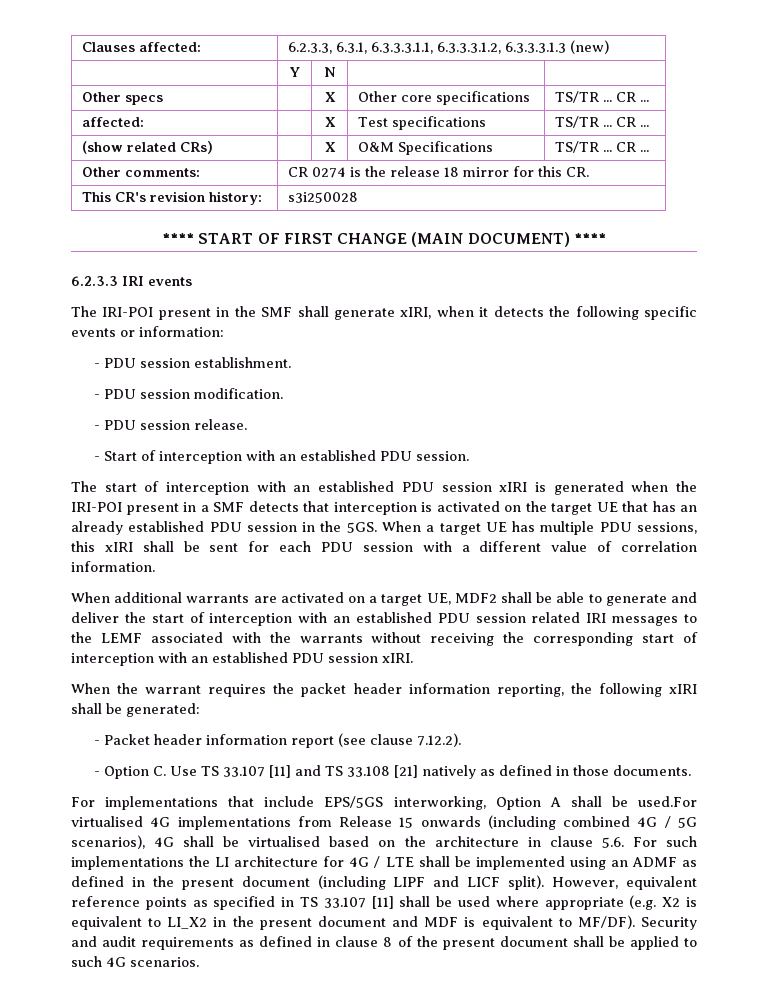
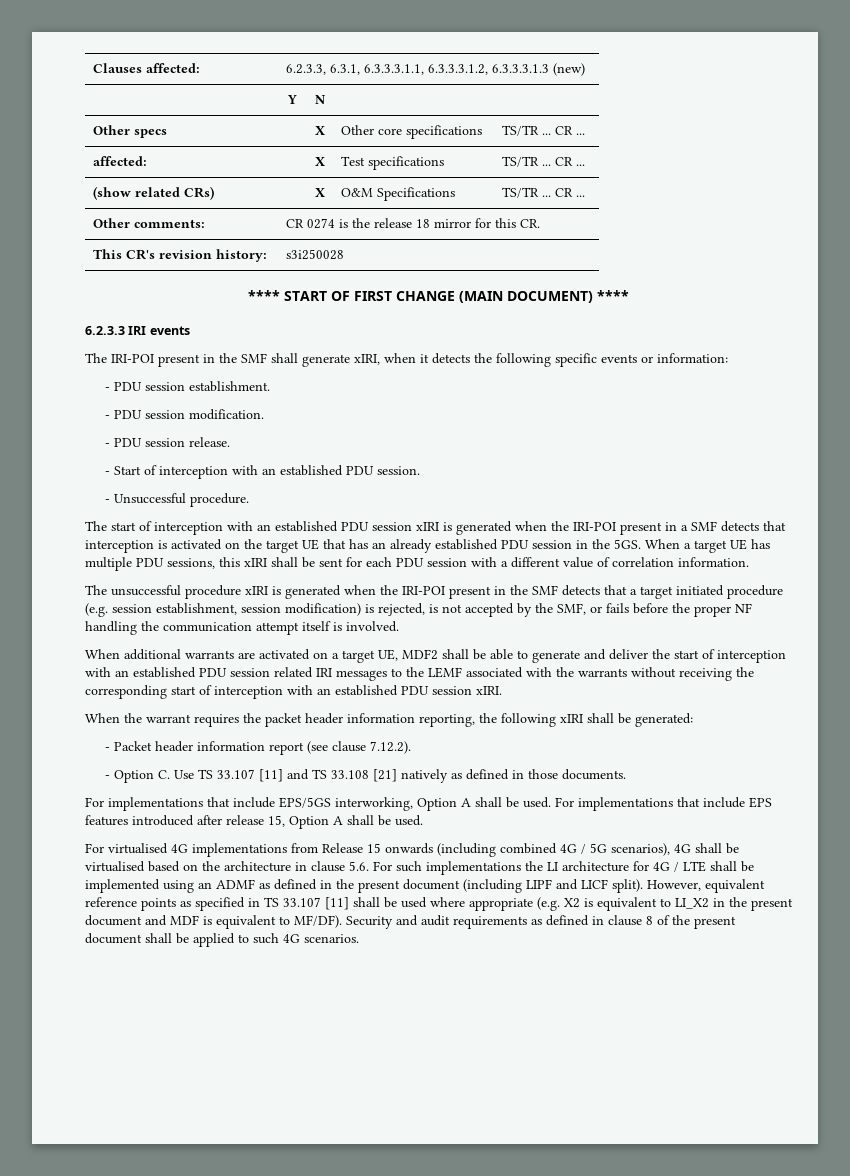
(469, 456) none -> [105,493,250,507] // - Unsuccessful procedure.
(155, 566) none -> [85,585,783,599] [85,603,752,617] [85,621,399,635] // The unsuccessful procedure xIRI is generated when the IRI-POI present in the SMF detects that a target initiated procedure (e.g. session establishment, session modification) is rejected, is not accepted by the SMF, or fails before the proper NF handling the communication attempt itself is involved.
[638,796,698,807] used.For -> [523,797,772,811] [85,815,423,829] [85,843,104,853] used. For implementations that include EPS features introduced after release 15, Option A shall be used. // For

